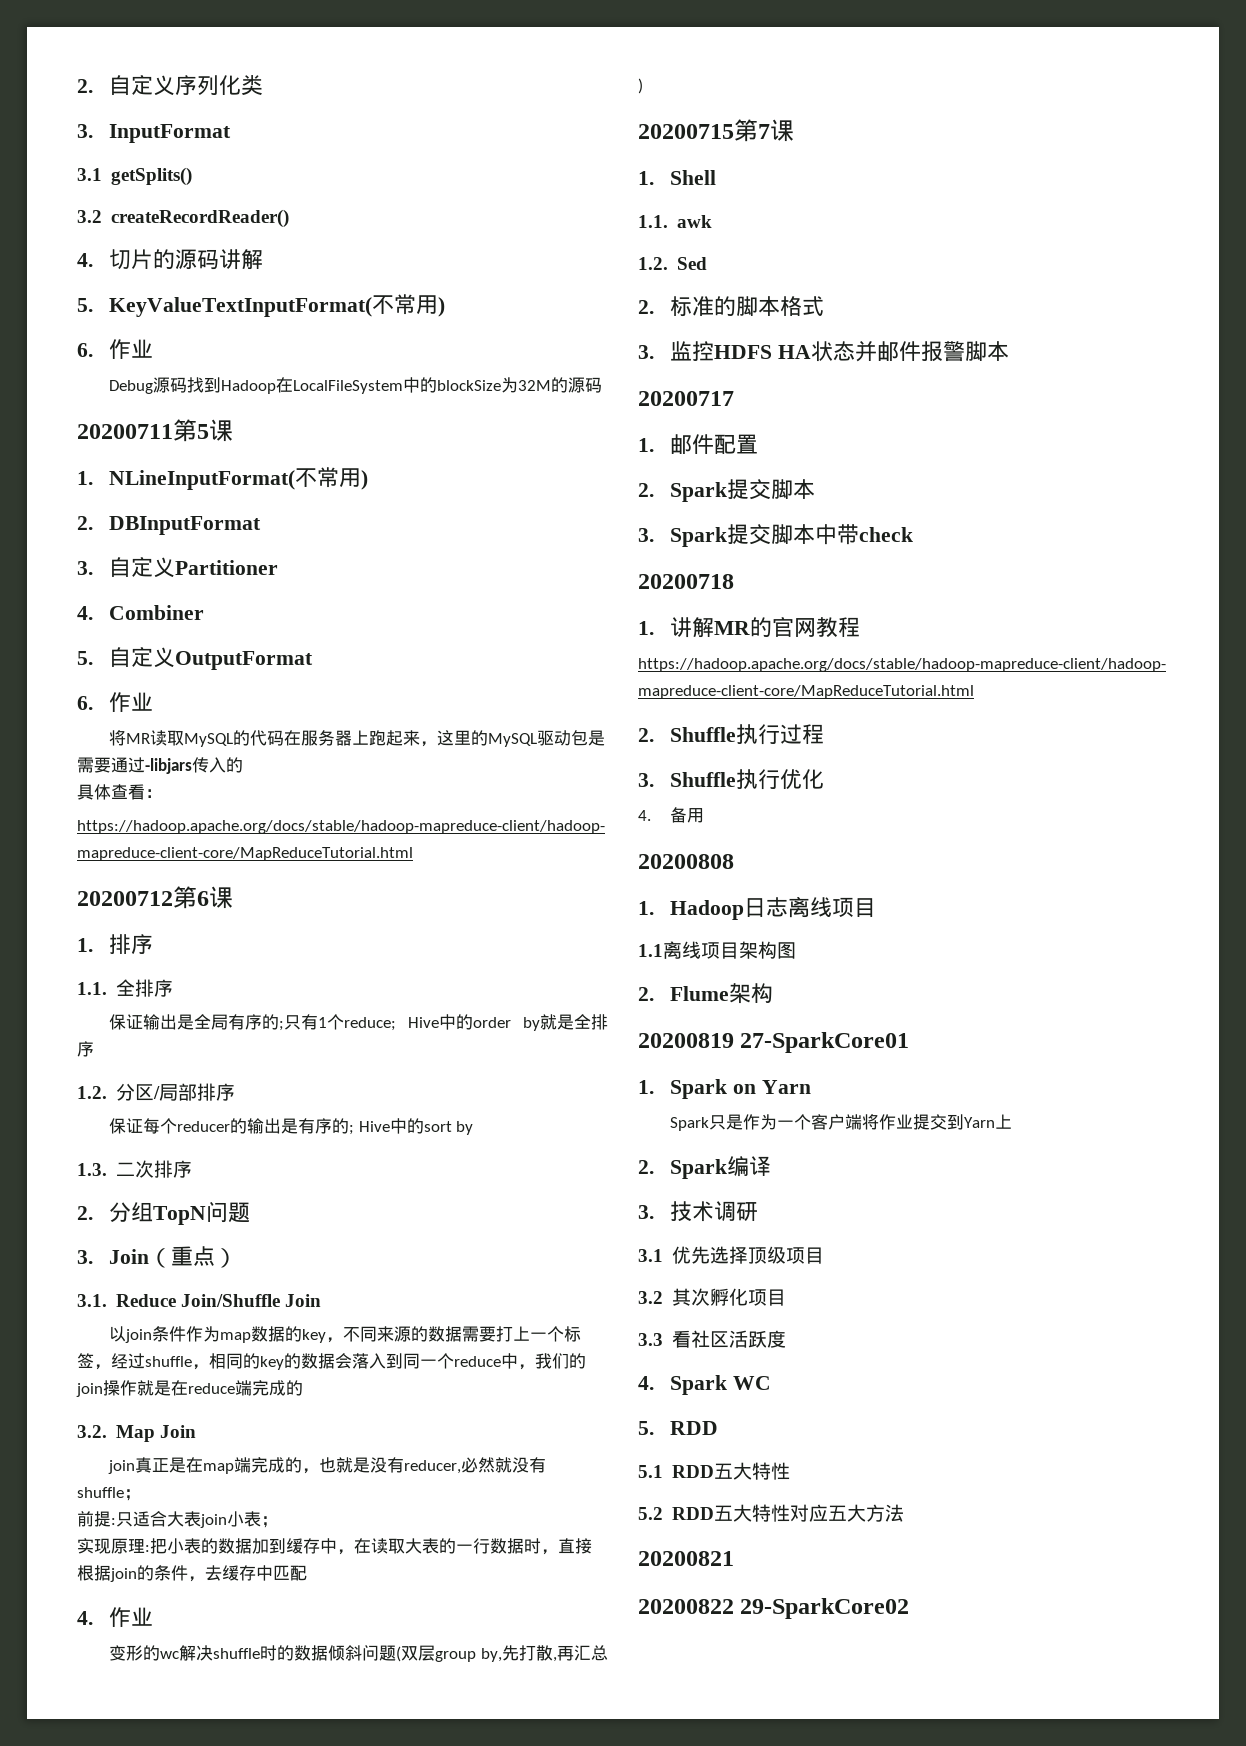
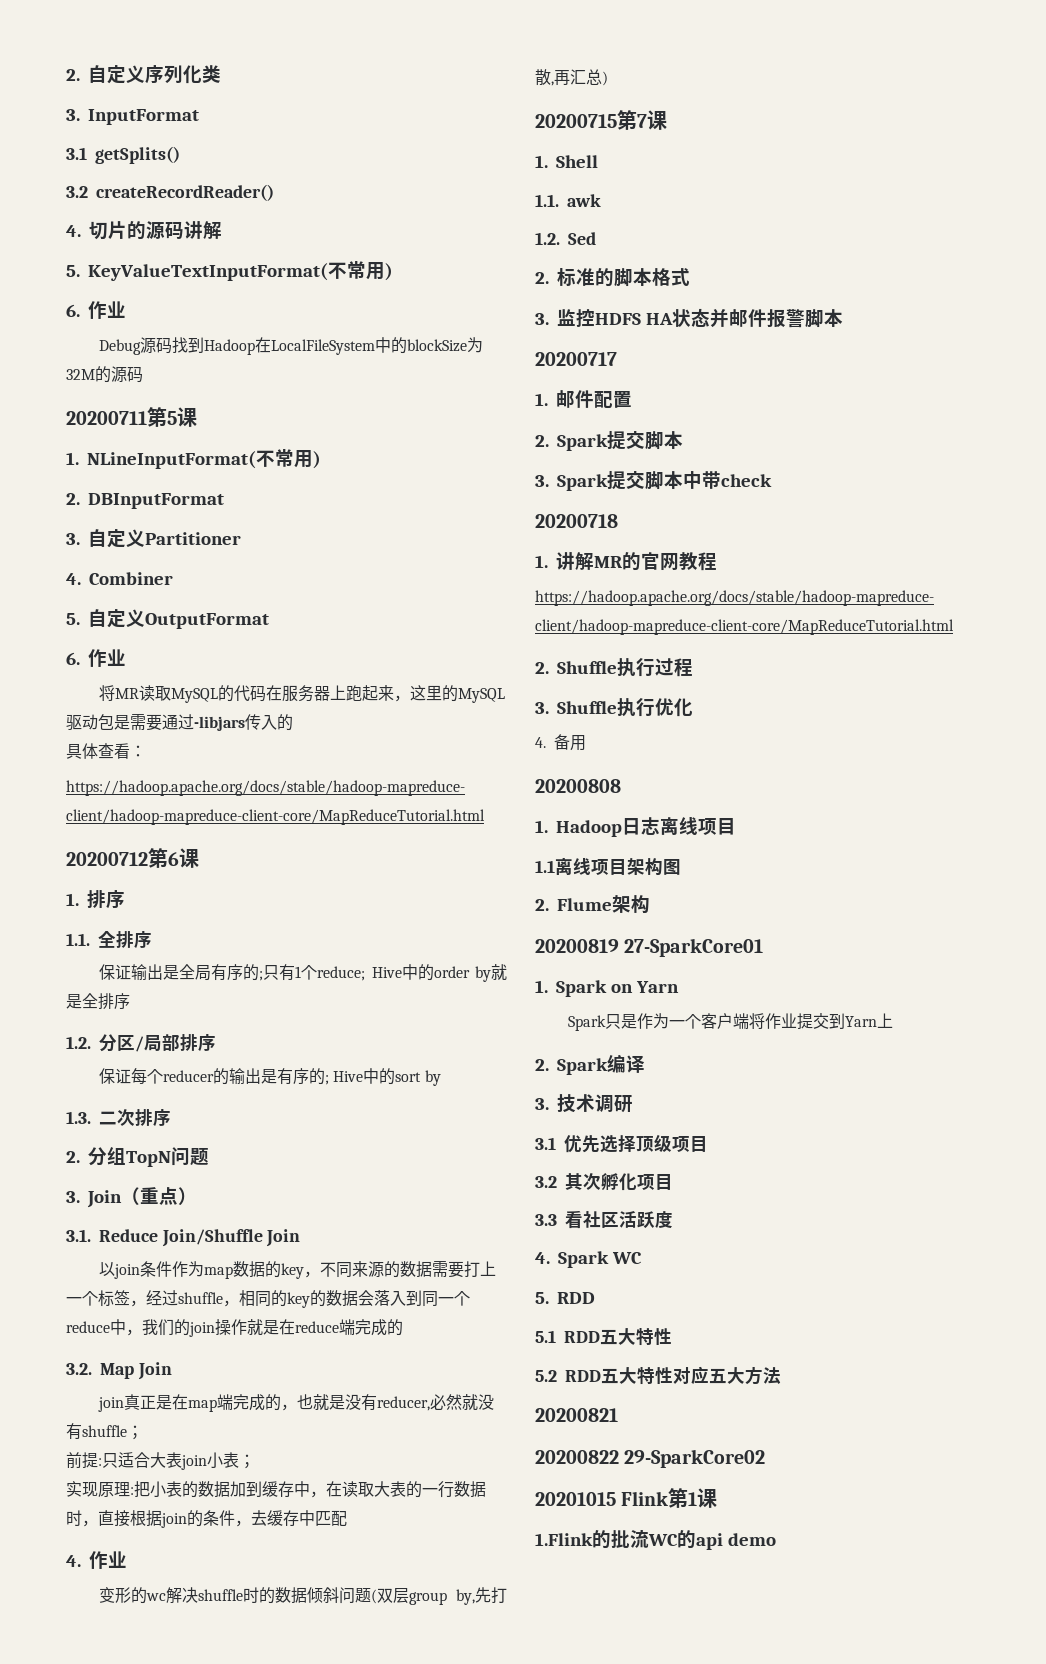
(910, 1608) none -> [535,1488,718,1508] [535,1530,776,1550] // 20201015 Flink第1课 // 1.Flink的批流WC的api demo

